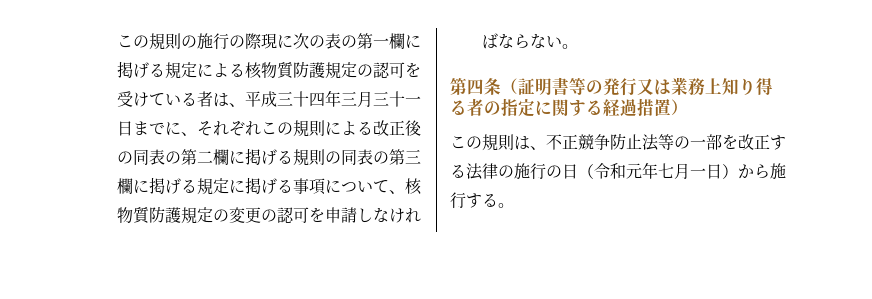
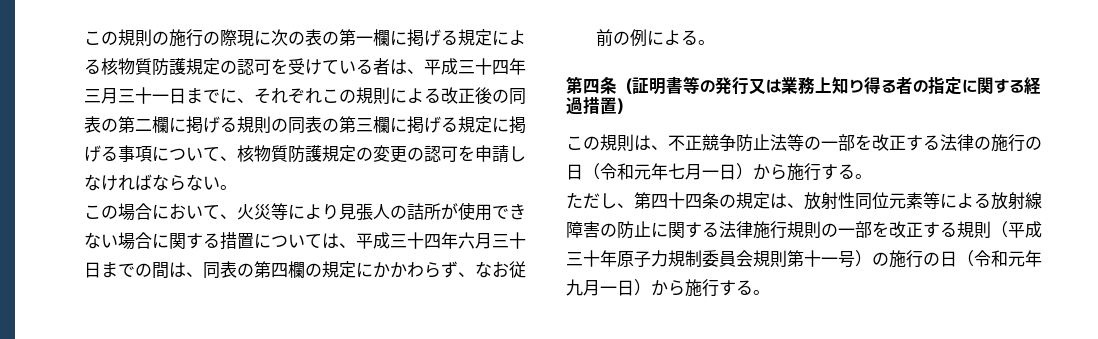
(578, 46) none -> [83,202,526,221] [83,232,526,250] [83,261,526,279] [595,29,715,47] // この場合において、火災等により見張人の詰所が使用できない場合に関する措置については、平成三十四年六月三十日までの間は、同表の第四欄の規定にかかわらず、なお従前の例による。
(514, 205) none -> [566,192,1042,210] [566,221,1042,239] [566,250,1042,268] [566,279,770,297] // ただし、第四十四条の規定は、放射性同位元素等による放射線障害の防止に関する法律施行規則の一部を改正する規則（平成三十年原子力規制委員会規則第十一号）の施行の日（令和元年九月一日）から施行する。

